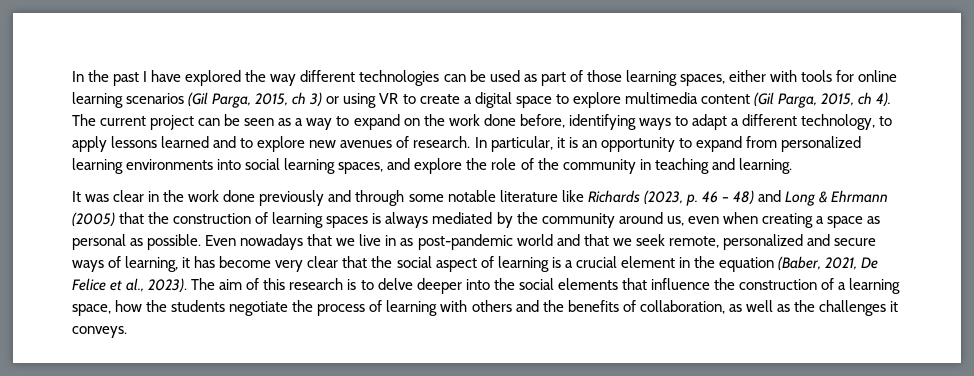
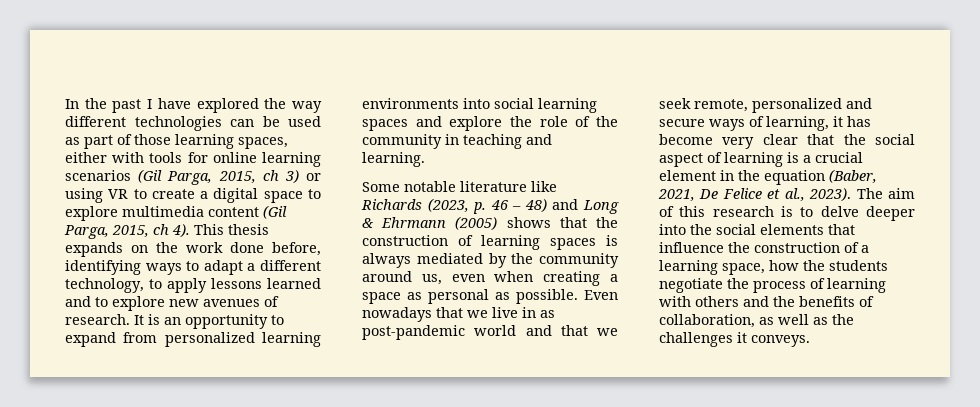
[72,114,400,130] The current project can be seen as a way to expand -> [194,224,269,235] [65,242,123,257] This thesis expands
[474,136,565,152] In particular, it -> [134,315,144,325] It
[338,162,384,174] spaces, -> [362,119,408,131] spaces
[72,190,444,206] It was clear in the work done previously and through some -> [362,182,400,192] Some
(115, 219) none -> [506,217,551,228] shows

